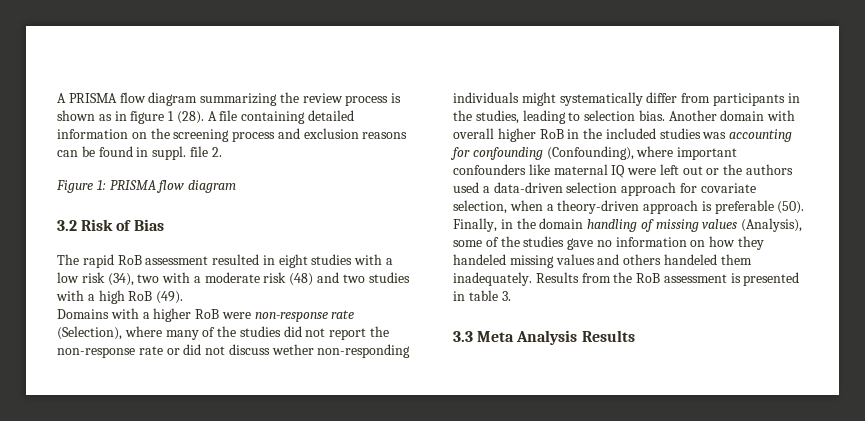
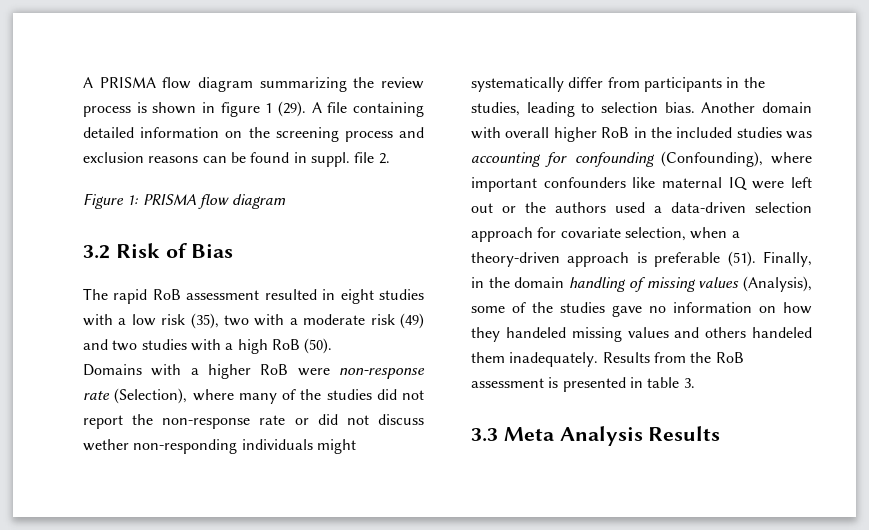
[98,114,112,121] as -> (197, 108) none
[176,111,204,124] (28). -> [278,101,306,117] (29).
[107,273,134,286] (34), -> [190,313,219,329] (35),
[289,273,314,286] (48) -> [400,313,424,329] (49)
[156,291,184,304] (49). -> [304,338,333,354] (50).
[777,201,805,214] (50). -> [727,251,756,267] (51).

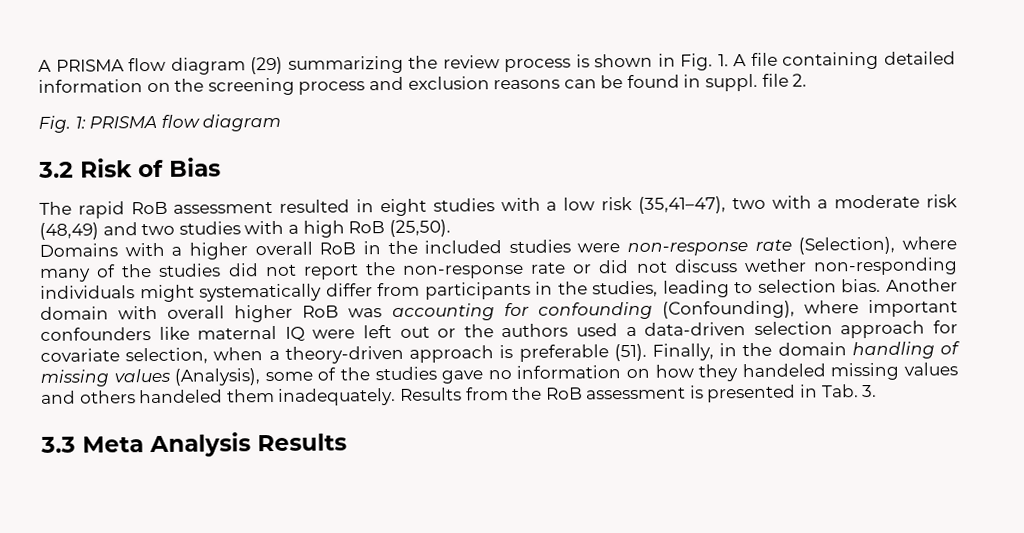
(253, 84) none -> [250,56,284,75] (29)
[220,101,306,117] figure 1 (29). -> [680,53,729,71] Fig. 1.
[83,193,124,209] Figure -> [38,115,71,133] Fig.
[190,313,219,329] (35), -> [637,196,726,214] (35,41–47),
[400,313,424,329] (49) -> [39,222,99,240] (48,49)
[304,338,333,354] (50). -> [388,219,451,238] (25,50).
[260,364,289,375] RoB -> [254,239,571,256] overall RoB in the included studies
[633,127,782,138] in the included studies -> (340, 311) none
[647,377,680,388] table -> [820,384,859,398] Tab.

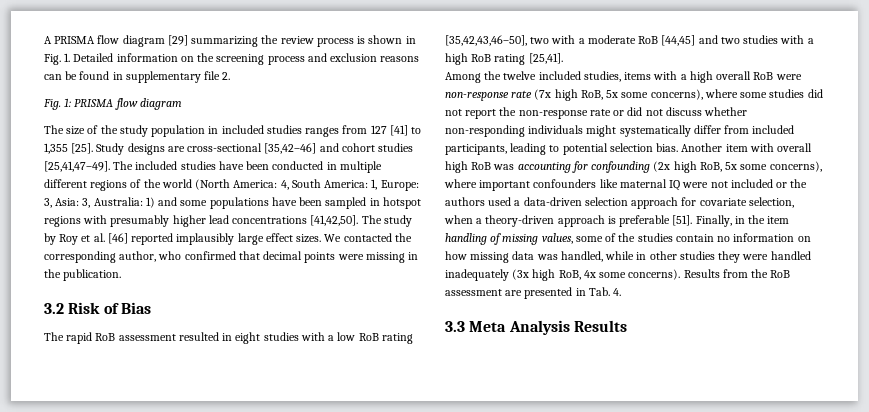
[250,56,284,75] (29) -> [167,35,188,46] [29]
[733,51,956,70] A file containing detailed -> [73,53,114,62] Detailed
[705,73,759,92] suppl. -> [125,71,201,83] supplementary
(282, 122) none -> [44,125,422,137] [44,143,414,155] [44,161,382,173] [44,179,419,191] [44,197,421,209] [44,215,412,227] [44,233,412,245] [44,251,419,263] [44,269,122,281] // The size of the study population in included studies ranges from 127 [41] to 1,355 [25]. Study designs are cross-sectional [35,42–46] and cohort studies [25,41,47–49]. The included studies have been conducted in multiple different regions of the world (North America: 4, South America: 1, Europe: 3, Asia: 3, Australia: 1) and some populations have been sampled in hotspot regions with presumably higher lead concentrations [41,42,50]. The study by Roy et al. [46] reported implausibly large effect sizes. We contacted the corresponding author, who confirmed that decimal points were missing in the publication.
[601,196,726,214] risk (35,41–47), -> [358,333,413,344] [445,35,527,46] RoB rating [35,42,43,46–50],
[926,194,959,208] [39,222,99,240] risk (48,49) -> [638,35,696,46] RoB [44,45]
[388,219,451,238] [39,242,248,260] (25,50). // Domains with a higher -> [494,53,563,65] [445,71,713,83] rating [25,41]. // Among the twelve included studies, items with a high
[362,236,957,257] [40,264,153,282] in the included studies were non-response rate (Selection), where many of the -> [775,74,802,80] [445,89,768,101] were non-response rate (7x high RoB, 5x some concerns), where some
[743,258,807,273] wether -> [704,107,748,116] whether
[424,280,659,300] participants in the studies, -> [752,125,795,134] [445,144,507,155] included participants,
(754, 287) none -> [562,143,608,155] potential
[40,306,109,320] domain -> [725,144,748,152] item
[234,304,294,323] higher -> [445,161,468,173] high
[661,300,795,319] (Confounding), -> [653,161,822,173] (2x high RoB, 5x some concerns),
[363,325,430,339] left out -> [710,179,773,188] not included
[613,343,647,362] (51). -> [672,215,693,226] [51].
[777,342,847,356] domain -> [767,216,790,224] item
[113,368,261,386] values (Analysis), -> [541,233,573,244] values,
[441,370,484,384] gave -> [675,234,714,242] contain
[698,362,959,382] [41,387,397,406] they handeled missing values and others handeled them inadequately. -> [470,251,811,263] [445,269,681,281] missing data was handled, while in other studies they were handled inadequately (3x high RoB, 4x some concerns).
[689,385,704,399] is -> [505,290,523,296] are
[862,384,878,398] 3. -> [613,288,622,296] 4.

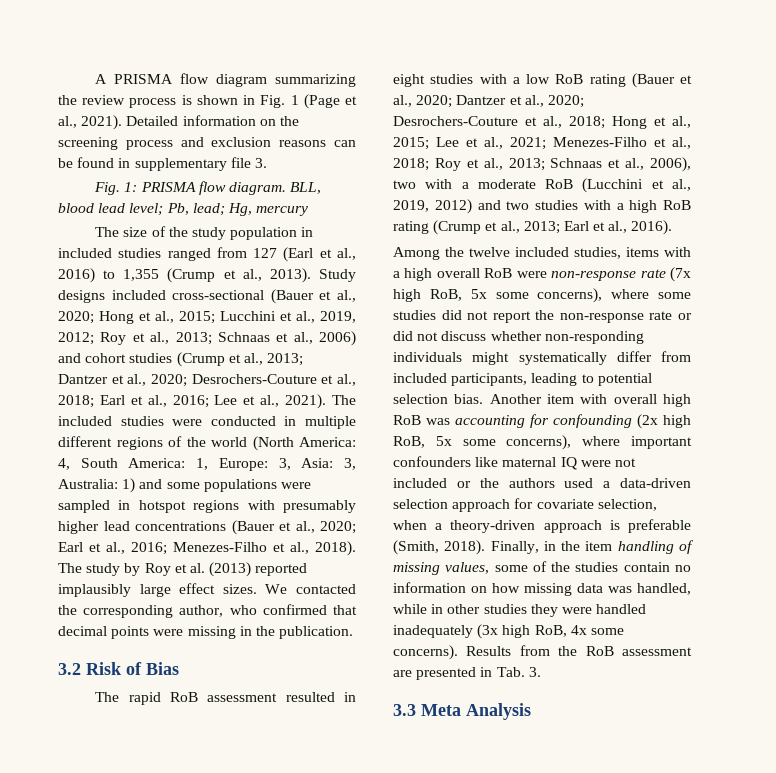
[167,35,188,46] [29] -> (268, 80) none
[64,53,71,62] 1. -> [290,94,358,109] [58,115,123,130] 1 (Page et al., 2021).
[222,72,231,80] 2. -> [254,158,267,168] 3.
[139,98,182,110] diagram -> [228,182,322,195] [58,203,309,216] diagram. BLL, blood lead level; Pb, lead; Hg, mercury
[305,127,340,137] ranges -> [167,248,211,261] ranged
[389,125,422,136] [44,143,414,155] [44,161,110,172] [41] to 1,355 [25]. Study designs are cross-sectional [35,42–46] and cohort studies [25,41,47–49]. -> [283,247,356,262] [58,268,356,283] [58,289,356,304] [58,311,356,324] [58,331,356,346] [58,352,304,367] [58,374,356,387] [58,394,327,409] (Earl et al., 2016) to 1,355 (Crump et al., 2013). Study designs included cross-sectional (Bauer et al., 2020; Hong et al., 2015; Lucchini et al., 2019, 2012; Roy et al., 2013; Schnaas et al., 2006) and cohort studies (Crump et al., 2013; Dantzer et al., 2020; Desrochers-Couture et al., 2018; Earl et al., 2016; Lee et al., 2021).
[218,161,270,170] have been -> [172,419,203,426] were
[271,197,323,206] have been -> [280,482,311,489] were
[310,215,359,226] [41,42,50]. -> [231,520,356,535] [58,541,356,556] (Bauer et al., 2020; Earl et al., 2016; Menezes-Filho et al., 2018).
[107,233,128,244] [46] -> [209,562,252,577] (2013)
[445,35,527,46] [35,42,43,46–50], -> [631,73,692,88] [393,95,584,108] [393,116,691,129] [393,137,691,150] [393,157,691,172] (Bauer et al., 2020; Dantzer et al., 2020; Desrochers-Couture et al., 2018; Hong et al., 2015; Lee et al., 2021; Menezes-Filho et al., 2018; Roy et al., 2013; Schnaas et al., 2006),
[661,35,696,46] [44,45] -> [582,178,691,193] [393,199,472,214] (Lucchini et al., 2019, 2012)
[528,53,563,64] [25,41]. -> [433,220,673,235] (Crump et al., 2013; Earl et al., 2016).
[672,215,693,226] [51]. -> [393,540,486,555] (Smith, 2018).
[613,288,622,296] 4. -> [528,667,541,677] 3.
[573,320,627,332] Results -> (531, 711) none

